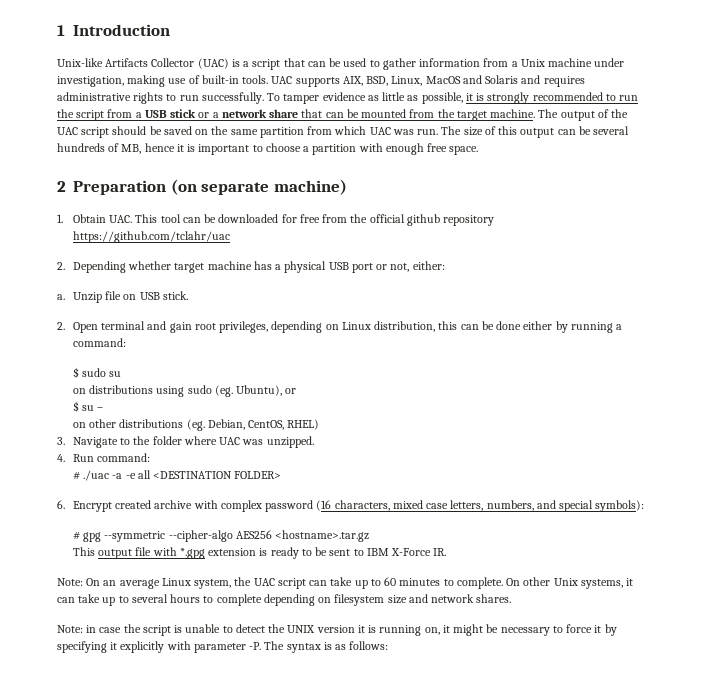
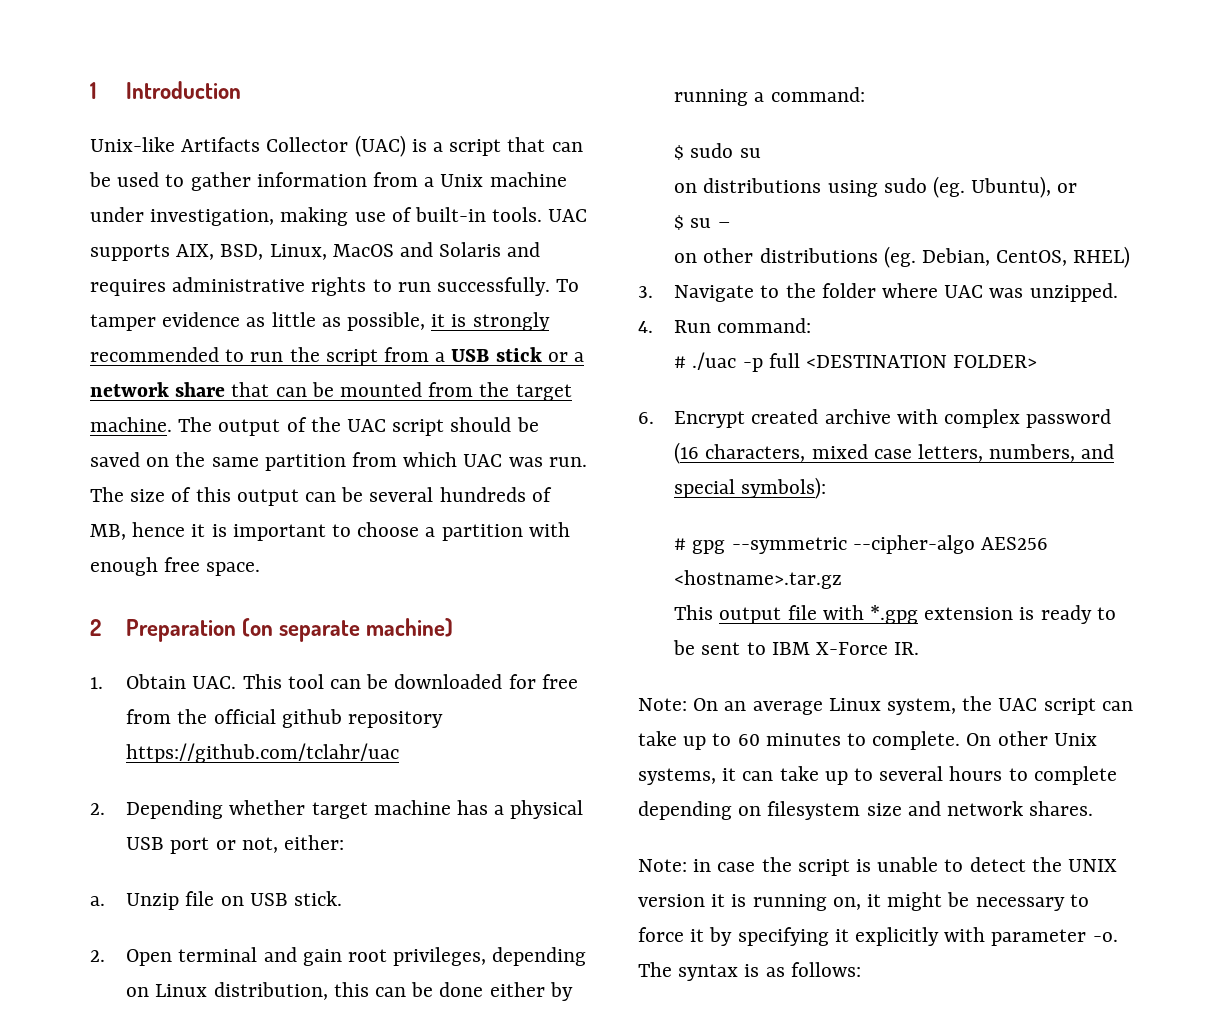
[112,470,151,479] -a -e all -> [742,353,800,372] -p full
[249,642,262,650] -P. -> [1092,932,1118,942] -o.

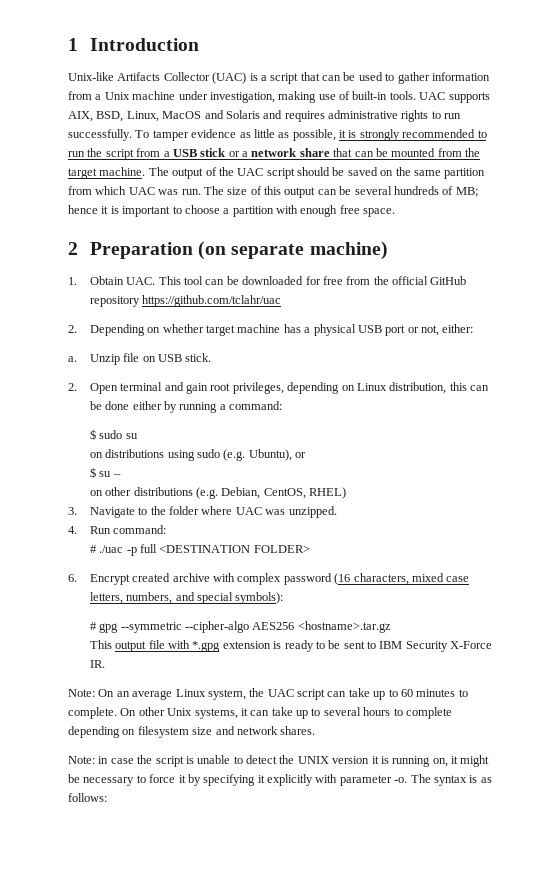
[90,524,126,540] MB, -> [455,187,478,197] MB;
[281,709,342,728] github -> [430,276,467,285] GitHub
(224, 809) none -> [147,327,161,333] on
[933,176,966,198] (eg. -> [223,449,246,461] (e.g.
[883,246,916,268] (eg. -> [196,487,219,499] (e.g.
(810, 648) none -> [405,641,448,652] Security

